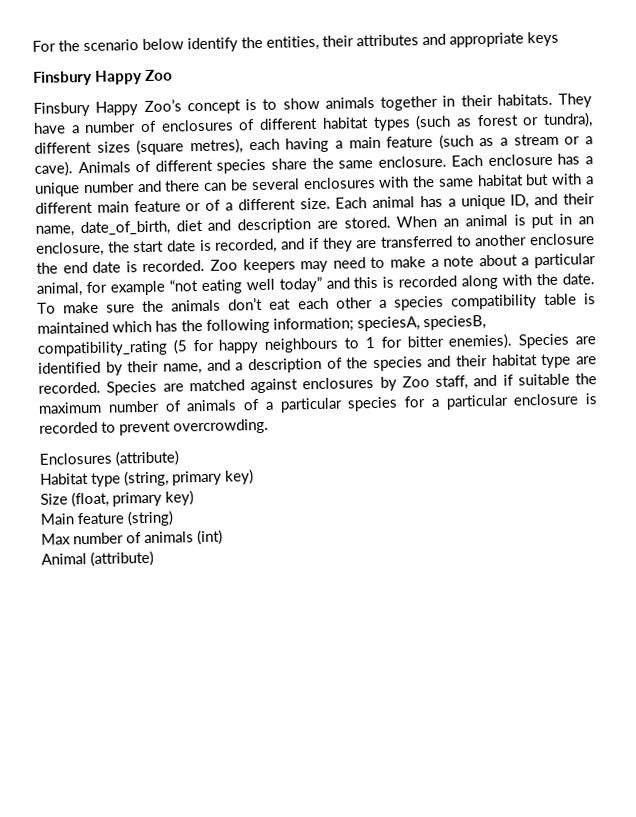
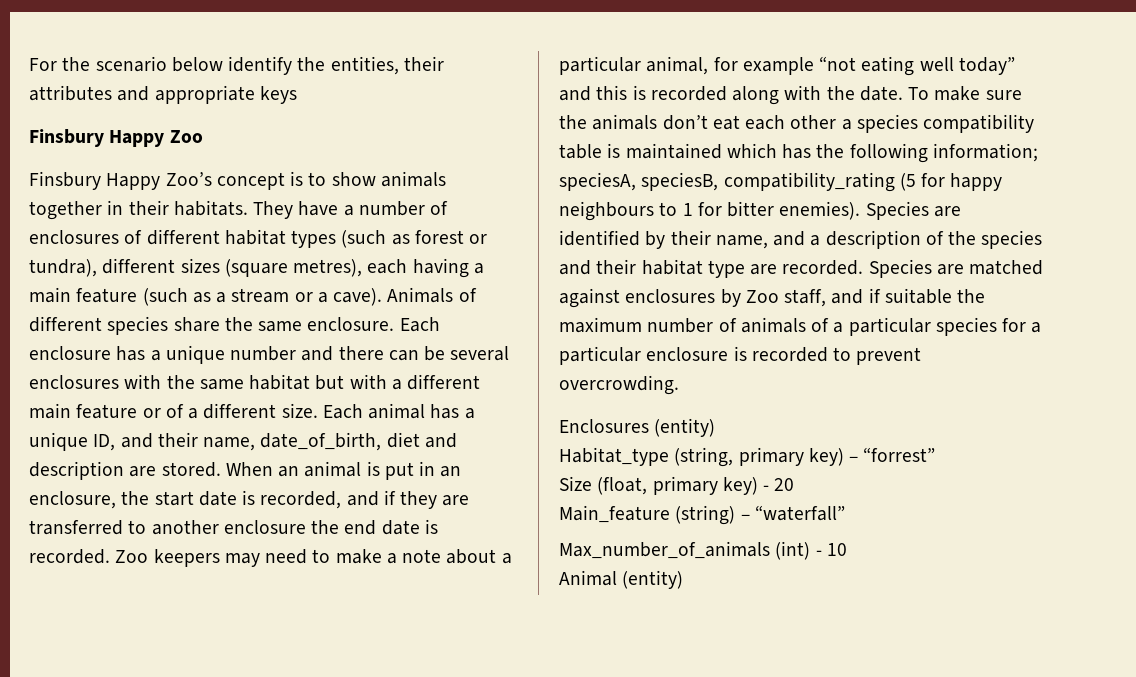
[115,450,179,467] [40,472,121,487] (attribute) // Habitat type -> [654,418,716,437] [559,447,669,466] (entity) // Habitat_type
(254, 477) none -> [849,447,936,462] – “forrest”
[40,510,174,527] [41,531,194,545] // Main feature (string) // Max number of animals -> [763,478,795,491] [559,505,845,525] [559,541,770,559] - 20 // Main_feature (string) – “waterfall” // Max_number_of_animals
(223, 537) none -> [815,543,847,556] - 10
[90,550,154,567] (attribute) -> [622,570,684,589] (entity)

